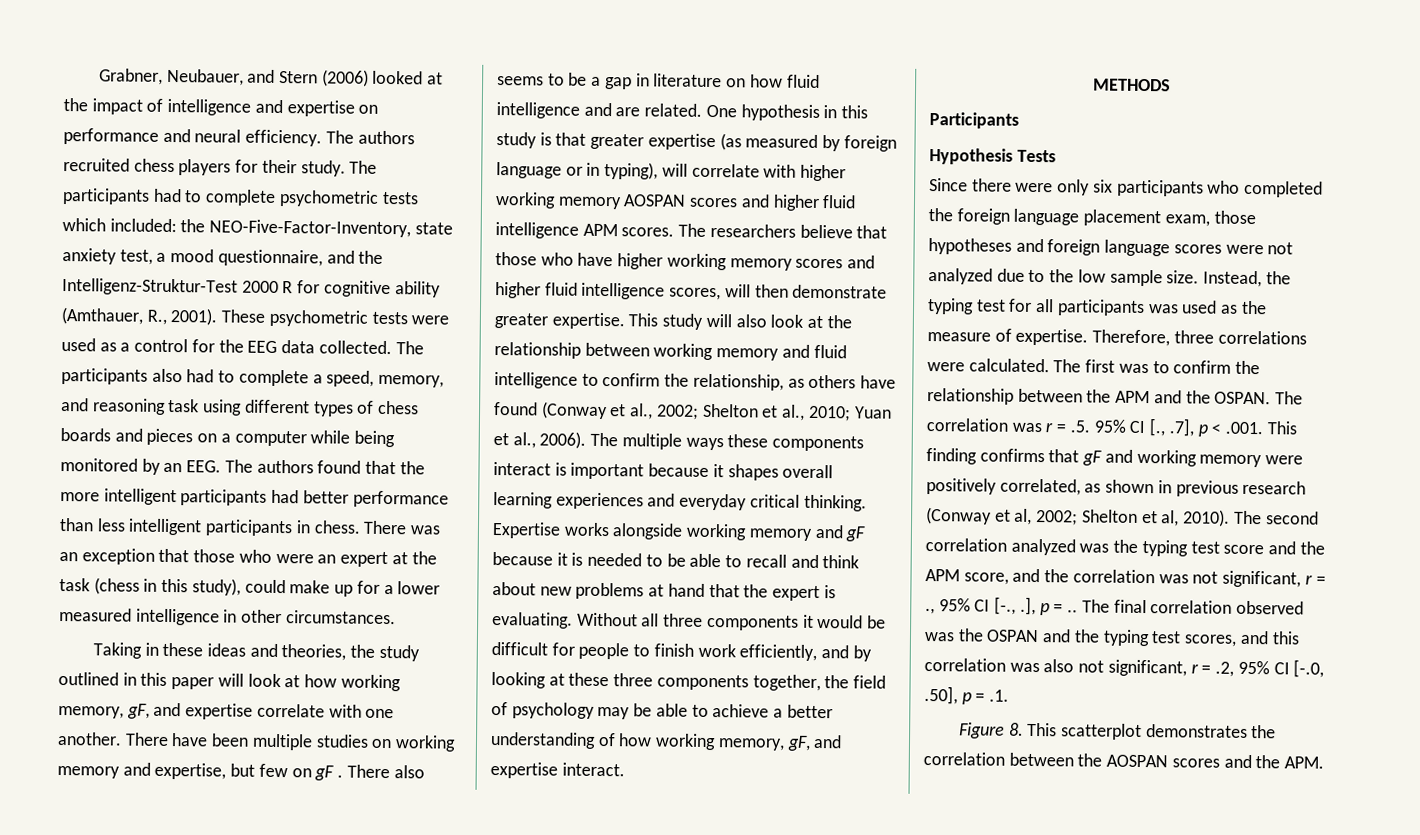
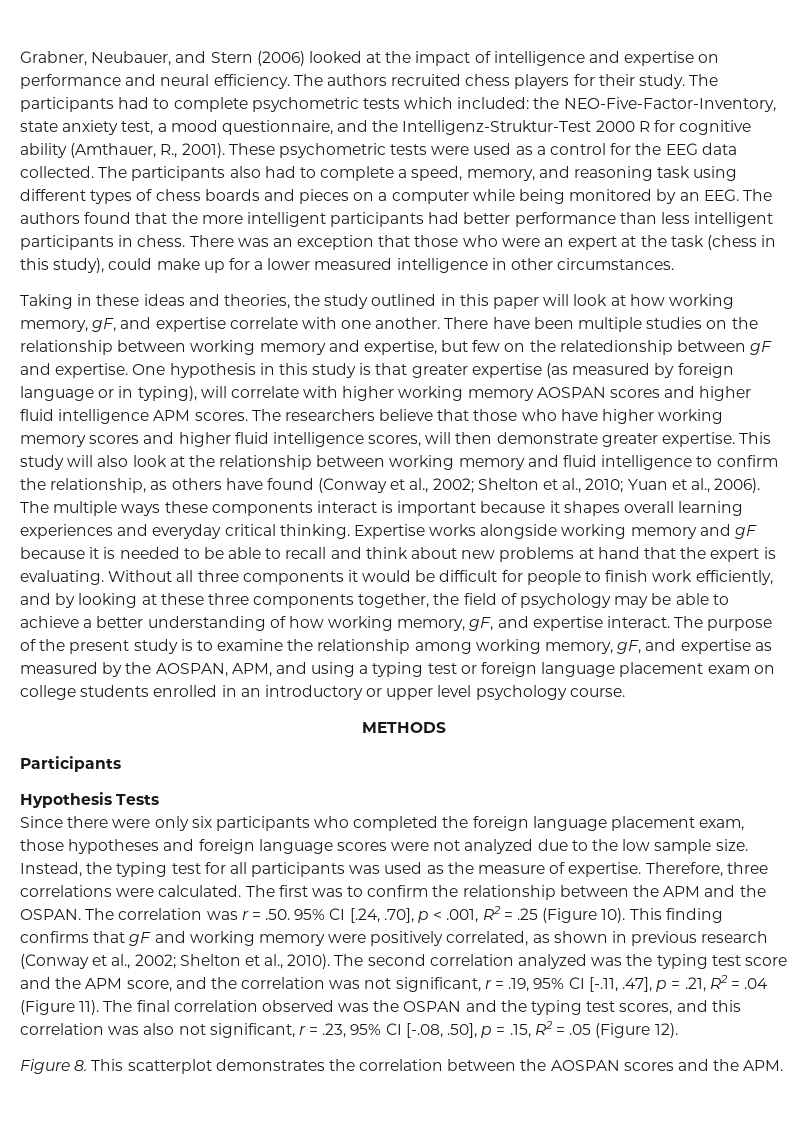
(393, 743) none -> [731,317,758,329] [20,340,187,355] the relationship between
[314,764,425,781] [497,72,820,90] [496,102,703,119] gF . There also seems to be a gap in literature on how fluid intelligence and are related. -> [529,340,773,355] [20,363,129,378] the relatedionship between gF and expertise.
(625, 769) none -> [674,616,773,631] [20,639,772,654] [20,662,775,677] [20,685,625,700] The purpose of the present study is to examine the relationship among working memory, gF, and expertise as measured by the AOSPAN, APM, and using a typing test or foreign language placement exam on college students enrolled in an introductory or upper level psychology course.
[1069,418,1263,437] .5. 95% CI [., .7], p < .001. -> [265,906,626,923] .50. 95% CI [.24, .70], p < .001, R2 = .25 (Figure 10).
[1014,508,1180,527] al, 2002; Shelton et al, -> [111,954,284,969] al., 2002; Shelton et al.,
[925,596,1079,616] ., 95% CI [-., .], p = .. -> [508,975,769,992] [20,1000,100,1015] .19, 95% CI [-.11, .47], p = .21, R2 = .04 (Figure 11).
[1215,659,1325,678] .2, 95% CI [-.0, -> [322,1023,443,1038] .23, 95% CI [-.08,
[989,689,1010,702] .1. -> [509,1021,678,1038] .15, R2 = .05 (Figure 12).

